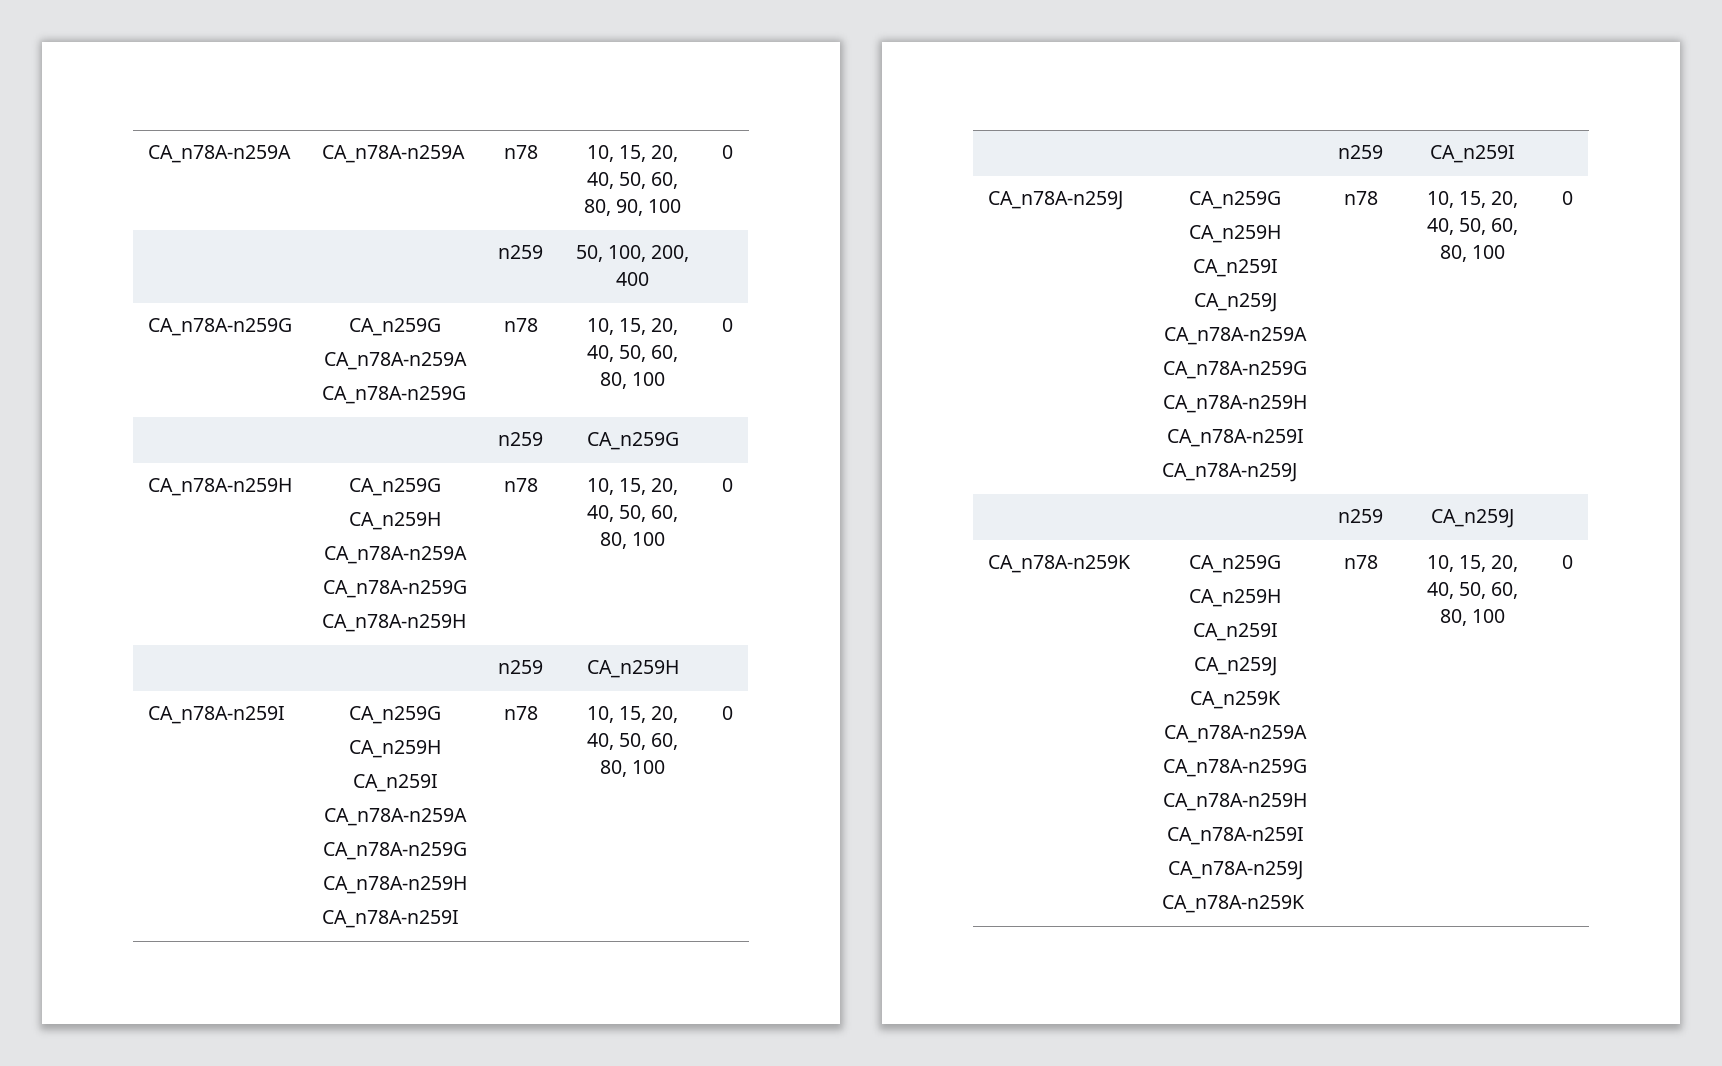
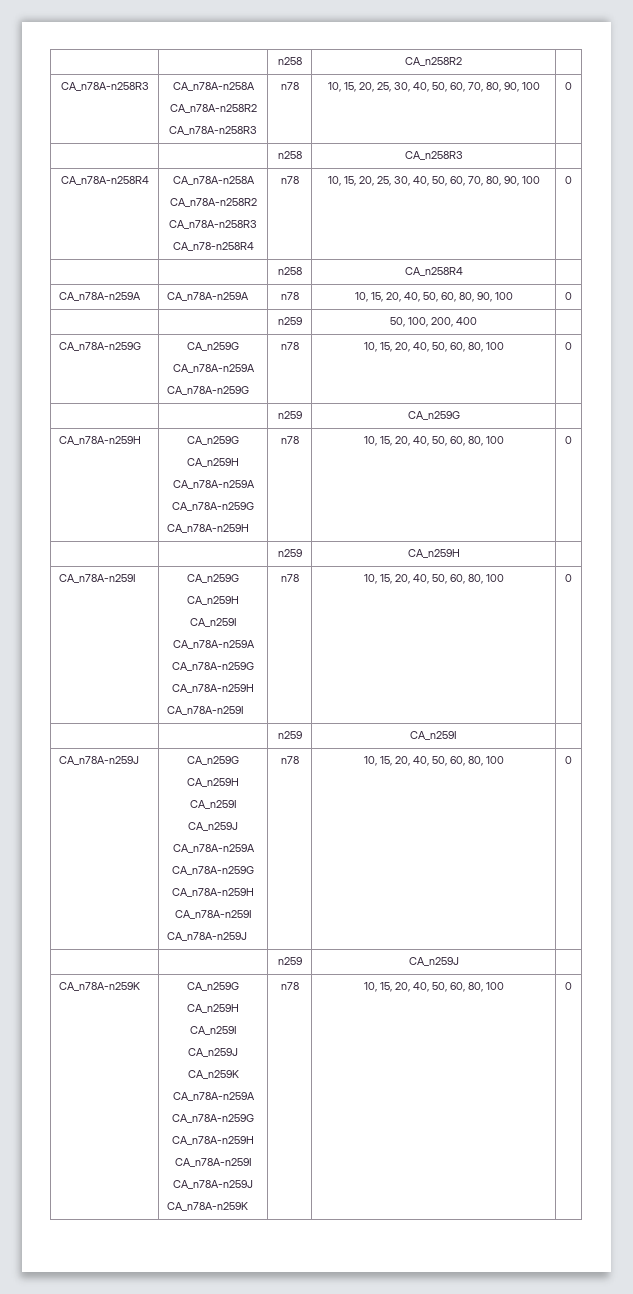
(147, 154) none -> [277,57,302,65] [405,57,462,66] [60,82,149,91] [172,82,255,91] [169,104,257,113] [169,126,257,135] [280,82,299,90] [327,82,540,92] [565,82,572,90] [277,151,302,159] [404,151,463,160] [60,176,149,185] [172,176,255,185] [169,198,257,207] [169,220,257,229] [172,242,254,251] [280,176,299,184] [327,176,540,186] [565,176,572,184] [277,267,302,275] [404,267,463,276] | | n258 | CA_n258R2 | // CA_n78A-n258R3 | CA_n78A-n258A // CA_n78A-n258R2 // CA_n78A-n258R3 | n78 | 10, 15, 20, 25, 30, 40, 50, 60, 70, 80, 90, 100 | 0 // | | n258 | CA_n258R3 | // CA_n78A-n258R4 | CA_n78A-n258A // CA_n78A-n258R2 // CA_n78A-n258R3 // CA_n78-n258R4 | n78 | 10, 15, 20, 25, 30, 40, 50, 60, 70, 80, 90, 100 | 0 // | | n258 | CA_n258R4 | //

